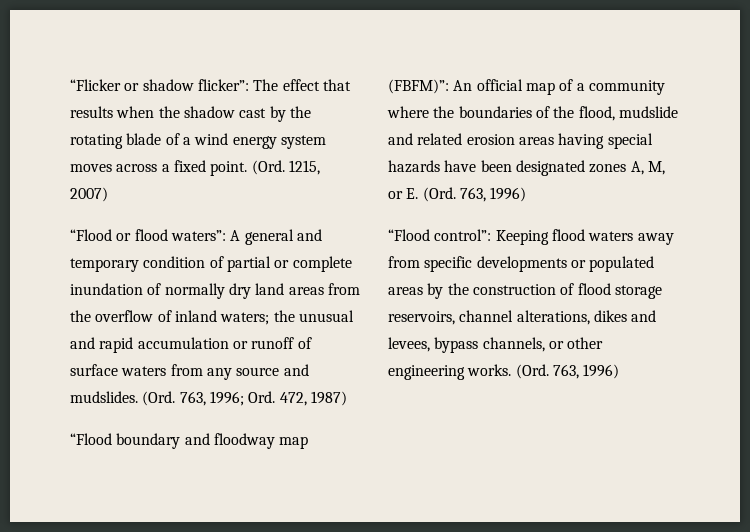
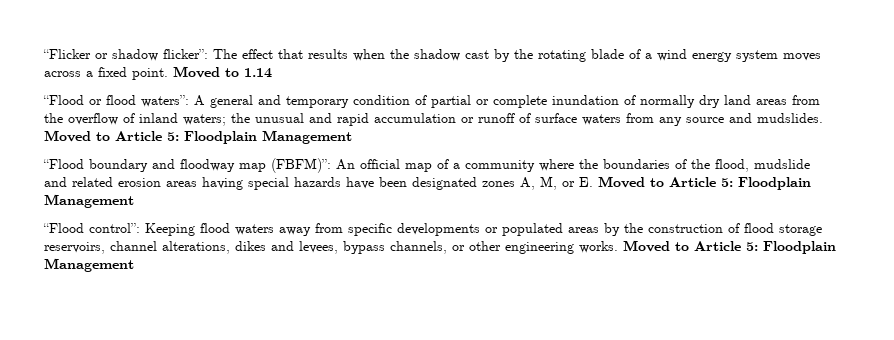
[251,160,320,175] [70,187,108,202] (Ord. 1215, 2007) -> [173,66,272,78] Moved to 1.14
[142,391,347,406] (Ord. 763, 1996; Ord. 472, 1987) -> [44,130,352,144] Moved to Article 5: Floodplain Management
[422,187,527,202] (Ord. 763, 1996) -> [598,176,811,190] [44,194,134,208] Moved to Article 5: Floodplain Management
[515,364,620,379] (Ord. 763, 1996) -> [623,240,836,254] [44,258,134,272] Moved to Article 5: Floodplain Management

